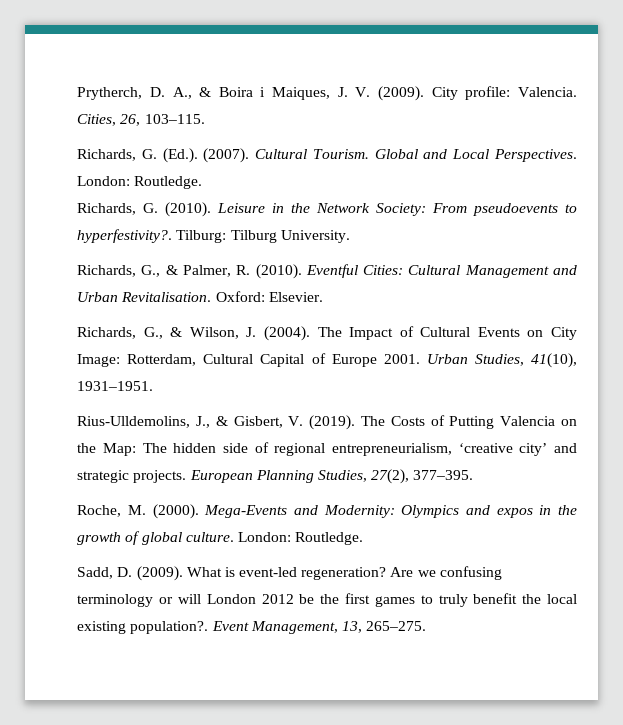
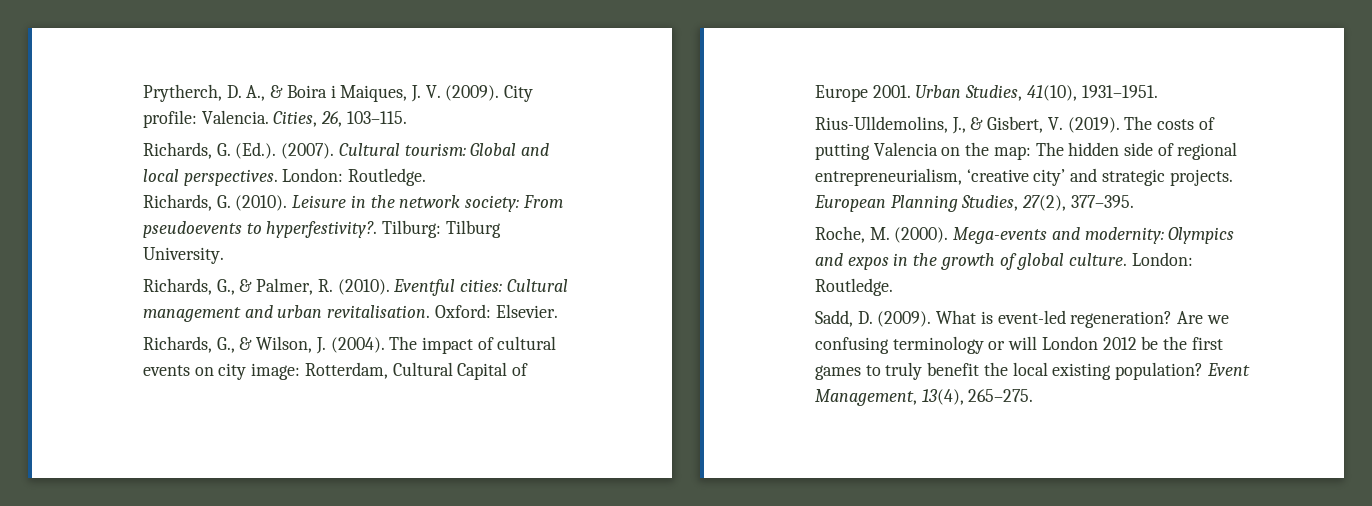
[312,149,369,159] Tourism. -> [404,143,466,156] tourism:
[452,149,577,162] Local Perspectives. -> [142,169,278,186] local perspectives.
[316,203,427,216] Network Society: -> [399,195,520,212] network society:
[363,265,577,278] [77,292,212,302] Cities: Cultural Management and Urban Revitalisation. -> [460,279,568,292] [142,305,431,322] cities: Cultural management and urban revitalisation.
[349,326,577,340] [77,354,121,367] Impact of Cultural Events on City Image: -> [422,336,557,354] [142,363,301,380] impact of cultural events on city image:
[390,415,495,429] Costs of Putting -> [1157,117,1215,130] [814,143,870,160] costs of putting
[102,443,136,456] Map: -> [993,146,1031,160] map:
[204,505,395,518] Mega-Events and Modernity: -> [953,227,1164,244] Mega-events and modernity:
[130,621,209,634] population?. -> [1115,362,1204,380] population?
[341,621,362,633] 13, -> [921,389,964,405] 13(4),

